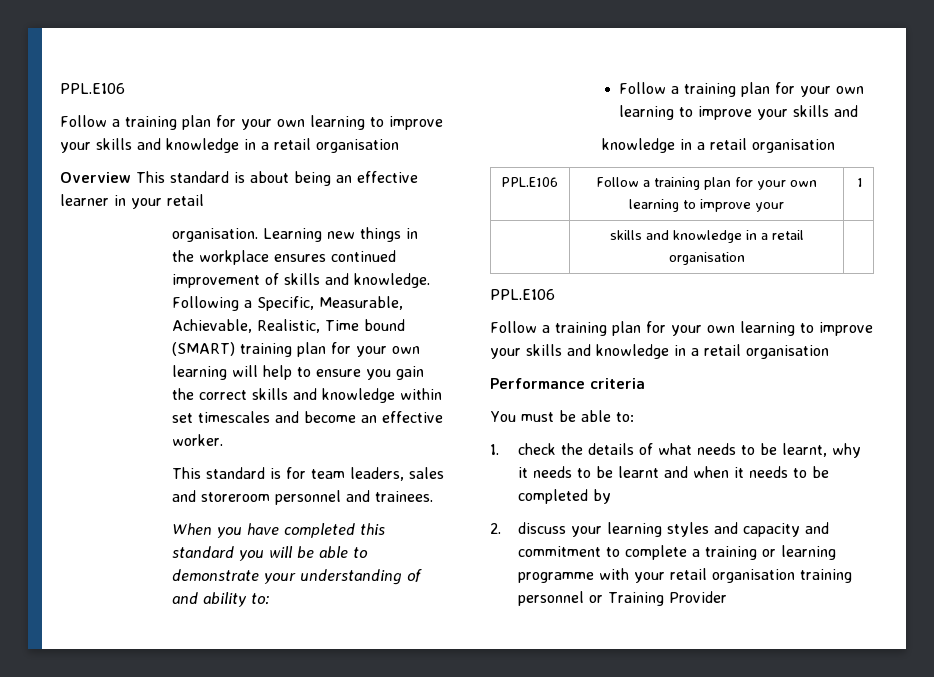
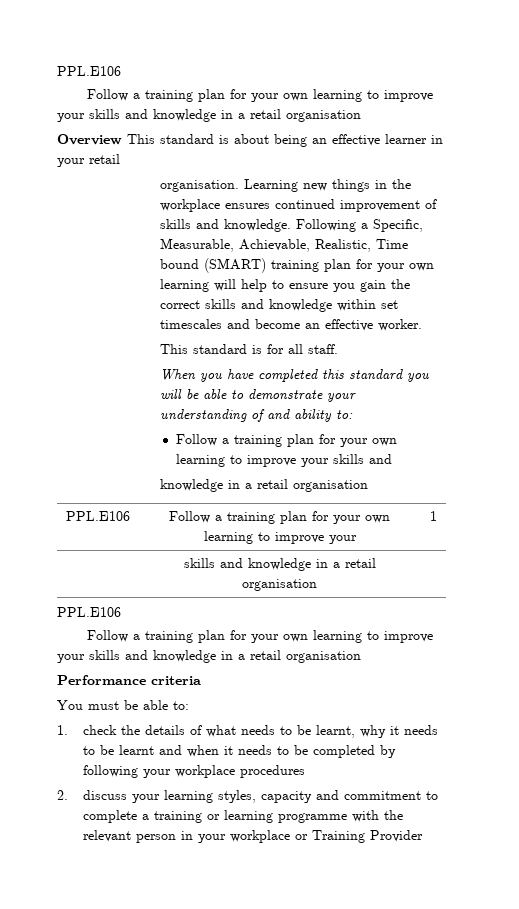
[310,467,444,481] [171,490,433,505] team leaders, sales and storeroom personnel and trainees. -> [288,344,339,354] all staff.
(611, 496) none -> [82,765,305,778] following your workplace procedures
[666,522,738,537] styles and -> [217,790,256,803] styles,
[633,568,852,583] [517,591,584,606] your retail organisation training personnel -> [383,810,403,820] [82,830,290,843] the relevant person in your workplace

